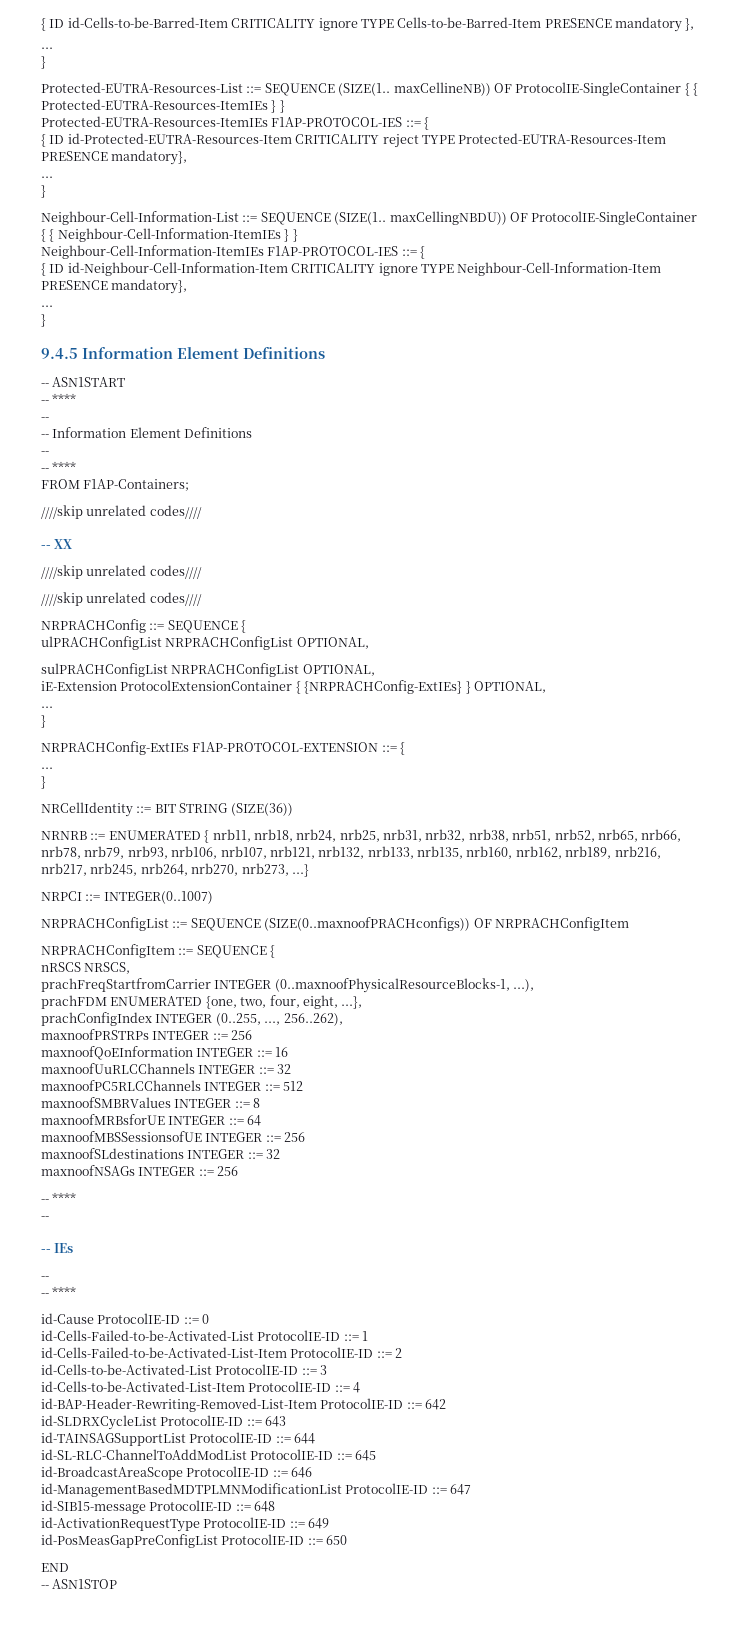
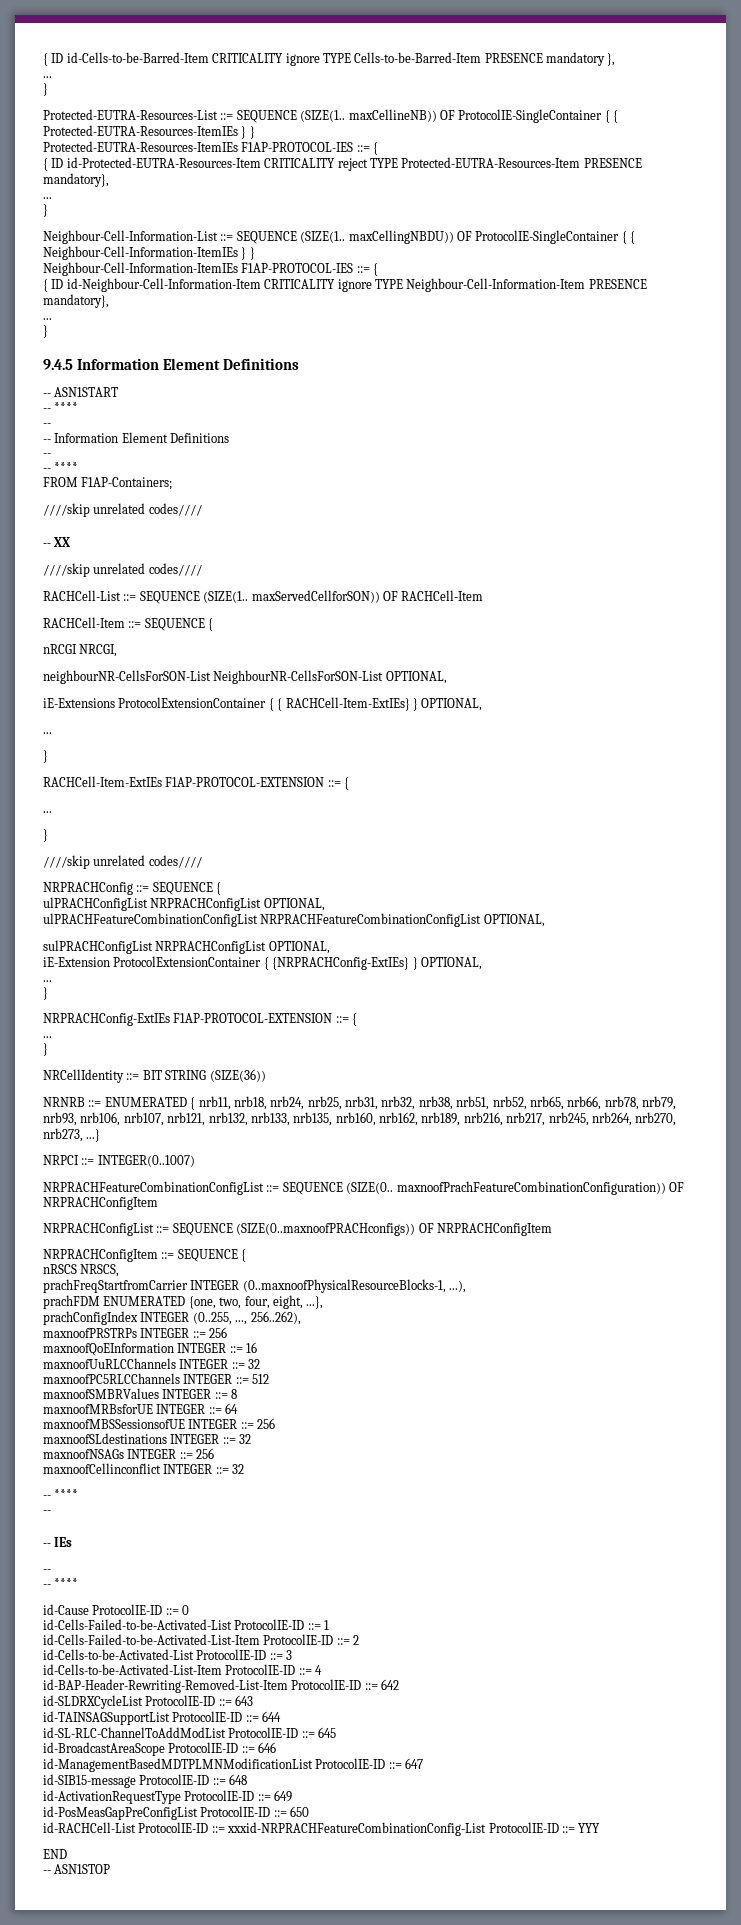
(202, 572) none -> [43,590,484,604] [43,617,214,631] [43,644,118,657] [43,670,447,684] [43,697,483,711] [43,732,52,734] [43,750,48,763] [43,776,350,790] [43,811,52,813] [43,829,48,842] // RACHCell-List ::= SEQUENCE (SIZE(1.. maxServedCellforSON)) OF RACHCell-Item // RACHCell-Item ::= SEQUENCE { // nRCGI NRCGI, // neighbourNR-CellsForSON-List NeighbourNR-CellsForSON-List OPTIONAL, // iE-Extensions ProtocolExtensionContainer { { RACHCell-Item-ExtIEs} } OPTIONAL, // ... // } // RACHCell-Item-ExtIEs F1AP-PROTOCOL-EXTENSION ::= { // ... // }
(369, 643) none -> [43,913,545,927] // ulPRACHFeatureCombinationConfigList NRPRACHFeatureCombinationConfigList OPTIONAL,
(213, 897) none -> [43,1181,684,1195] [43,1197,158,1210] // NRPRACHFeatureCombinationConfigList ::= SEQUENCE (SIZE(0.. maxnoofPrachFeatureCombinationConfiguration)) OF NRPRACHConfigItem
(239, 1171) none -> [43,1463,245,1474] // maxnoofCellinconflict INTEGER ::= 32
(348, 1540) none -> [43,1822,601,1836] // id-RACHCell-List ProtocolIE-ID ::= xxxid-NRPRACHFeatureCombinationConfig-List ProtocolIE-ID ::= YYY

